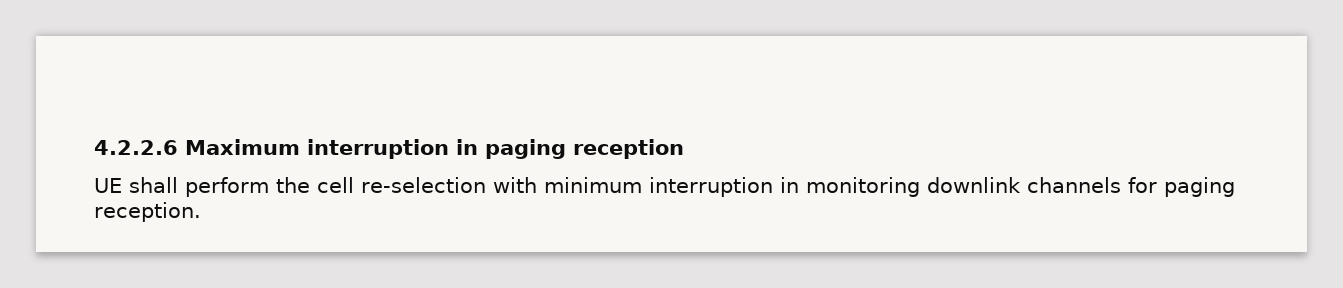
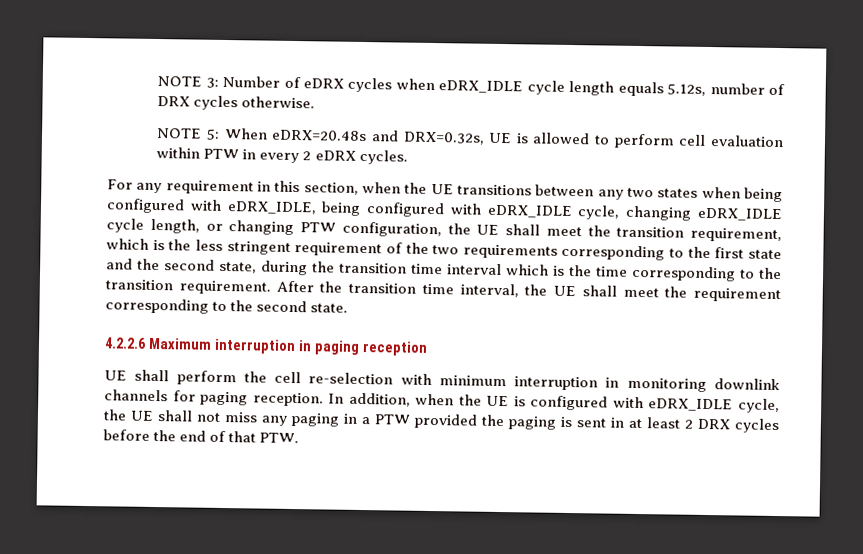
(94, 147) none -> [157,75,785,97] [157,95,316,111] [156,127,784,149] [156,147,408,165] [107,179,784,203] [106,198,784,222] [106,218,782,243] [106,238,782,261] [106,258,782,282] [105,279,781,303] [105,298,349,314] NOTE 3: Number of eDRX cycles when eDRX_IDLE cycle length equals 5.12s, number of DRX cycles otherwise. // NOTE 5: When eDRX=20.48s and DRX=0.32s, UE is allowed to perform cell evaluation within PTW in every 2 eDRX cycles. // For any requirement in this section, when the UE transitions between any two states when being configured with eDRX_IDLE, being configured with eDRX_IDLE cycle, changing eDRX_IDLE cycle length, or changing PTW configuration, the UE shall meet the transition requirement, which is the less stringent requirement of the two requirements corresponding to the first state and the second state, during the transition time interval which is the time corresponding to the transition requirement. After the transition time interval, the UE shall meet the requirement corresponding to the second state. //
(201, 212) none -> [328,392,781,414] [103,409,779,434] [103,429,300,444] In addition, when the UE is configured with eDRX_IDLE cycle, the UE shall not miss any paging in a PTW provided the paging is sent in at least 2 DRX cycles before the end of that PTW.

